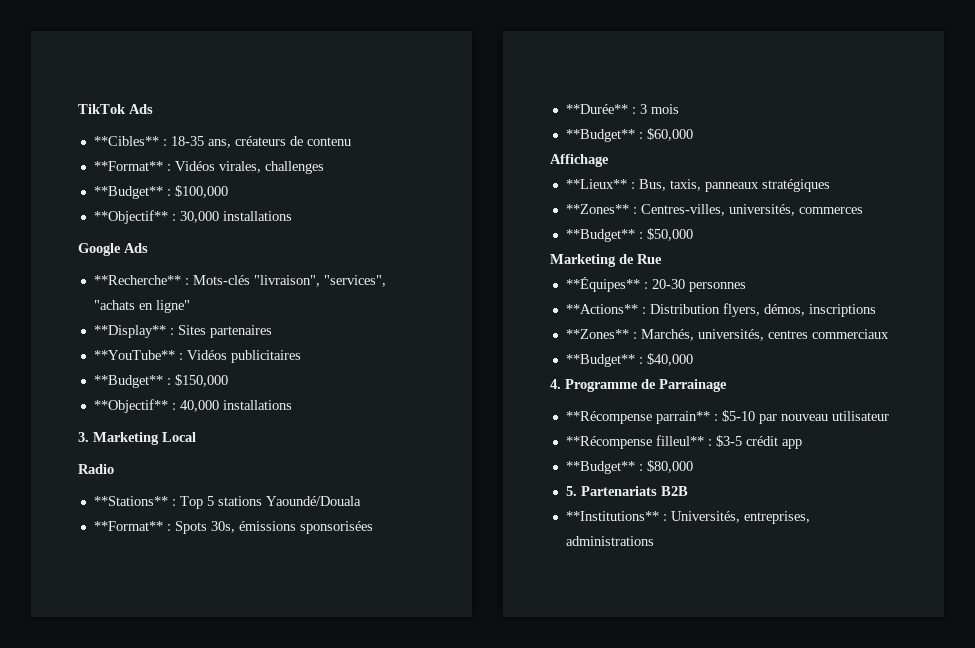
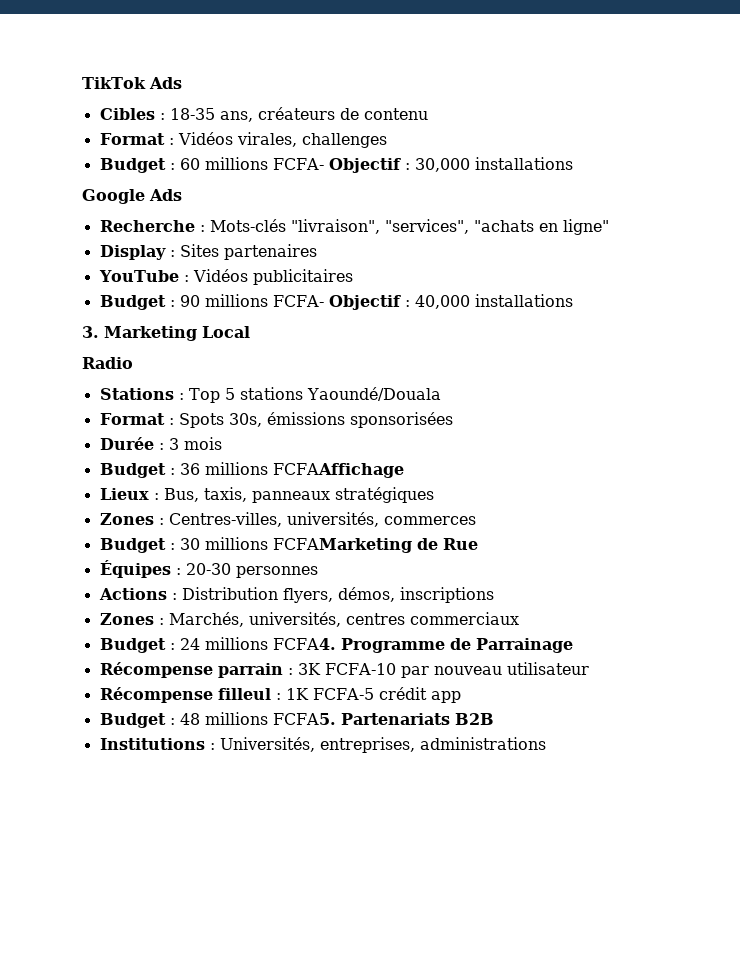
[93,136,159,146] **Cibles** -> [99,108,155,120] Cibles
[93,161,163,171] **Format** -> [99,133,165,145] Format
[93,185,228,199] [93,210,168,224] **Budget** : $100,000 // **Objectif** -> [99,157,401,173] Budget : 60 millions FCFA- Objectif
[93,275,181,285] **Recherche** -> [99,220,195,232] Recherche
[93,325,166,338] **Display** -> [99,245,166,260] Display
[93,350,175,360] **YouTube** -> [98,270,179,282] YouTube
[93,374,228,388] [93,399,168,413] **Budget** : $150,000 // **Objectif** -> [99,294,401,310] Budget : 90 millions FCFA- Objectif
[93,496,168,506] **Stations** -> [99,388,174,400] Stations
[93,521,163,531] **Format** -> [99,413,165,425] Format
[565,104,628,114] **Durée** -> [99,437,154,450] Durée
[565,128,693,142] [550,154,609,167] [565,179,627,189] **Budget** : $60,000 // Affichage // **Lieux** -> [99,462,404,478] [99,488,149,500] Budget : 36 millions FCFAAffichage // Lieux
[565,204,629,214] **Zones** -> [99,513,154,525] Zones
[565,228,693,242] [550,254,616,267] **Budget** : $50,000 // Marketing -> [99,537,412,553] Budget : 30 millions FCFAMarketing
[565,277,640,292] **Équipes** -> [99,560,171,578] Équipes
[565,304,638,314] **Actions** -> [98,588,167,600] Actions
[565,329,629,339] **Zones** -> [99,613,154,625] Zones
[565,353,693,367] [550,379,727,392] [565,410,889,424] [565,435,802,449] [565,460,693,474] [565,486,577,496] **Budget** : $40,000 // 4. Programme de Parrainage // **Récompense parrain** : $5-10 par nouveau utilisateur // **Récompense filleul** : $3-5 crédit app // **Budget** : $80,000 // 5. -> [99,637,573,653] [99,662,589,678] [99,687,461,703] [99,712,336,728] Budget : 24 millions FCFA4. Programme de Parrainage // Récompense parrain : 3K FCFA-10 par nouveau utilisateur // Récompense filleul : 1K FCFA-5 crédit app // Budget : 48 millions FCFA5.
[565,511,659,521] **Institutions** -> [99,738,205,750] Institutions

